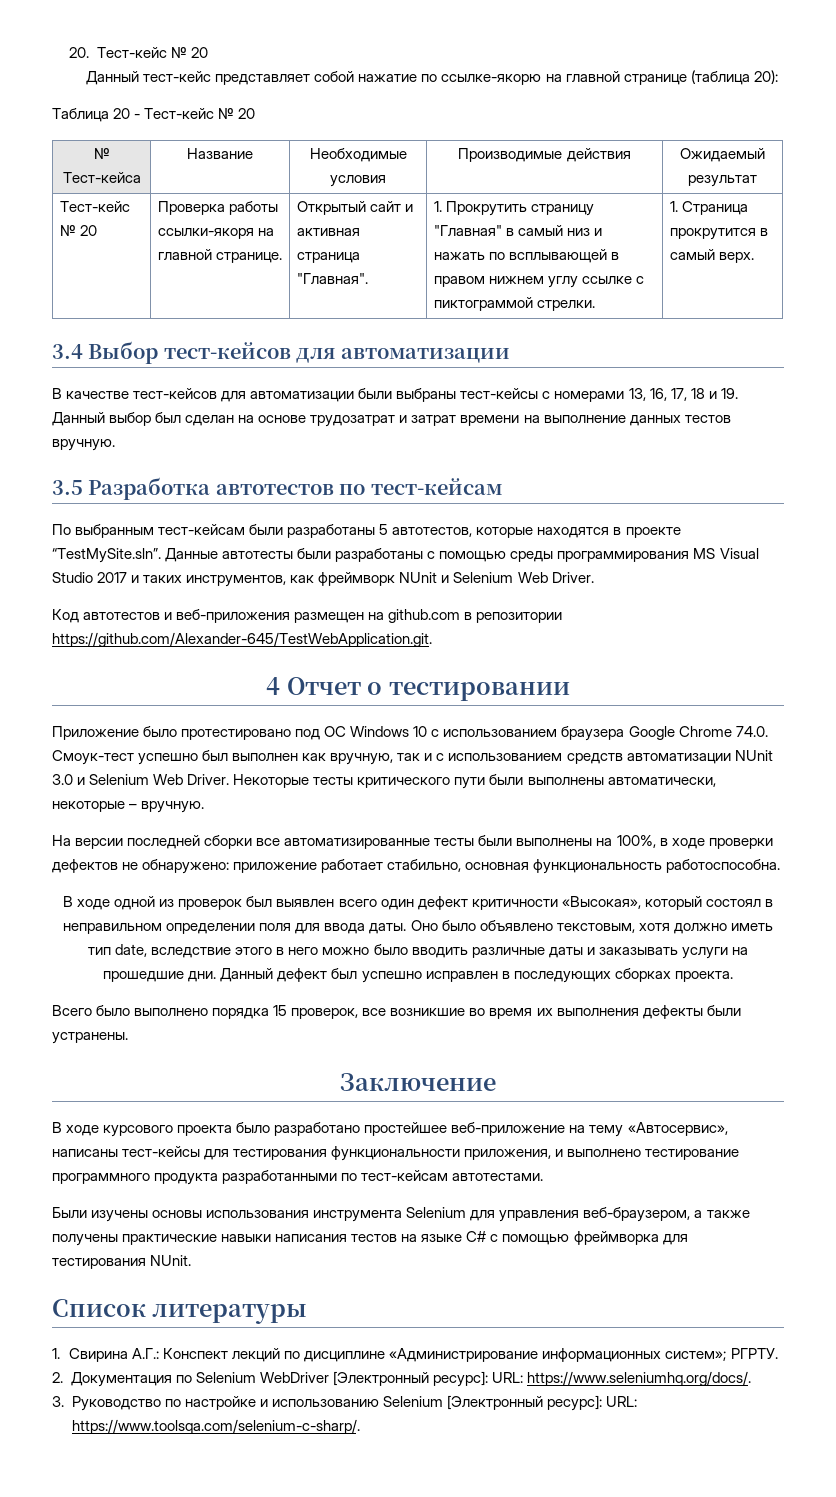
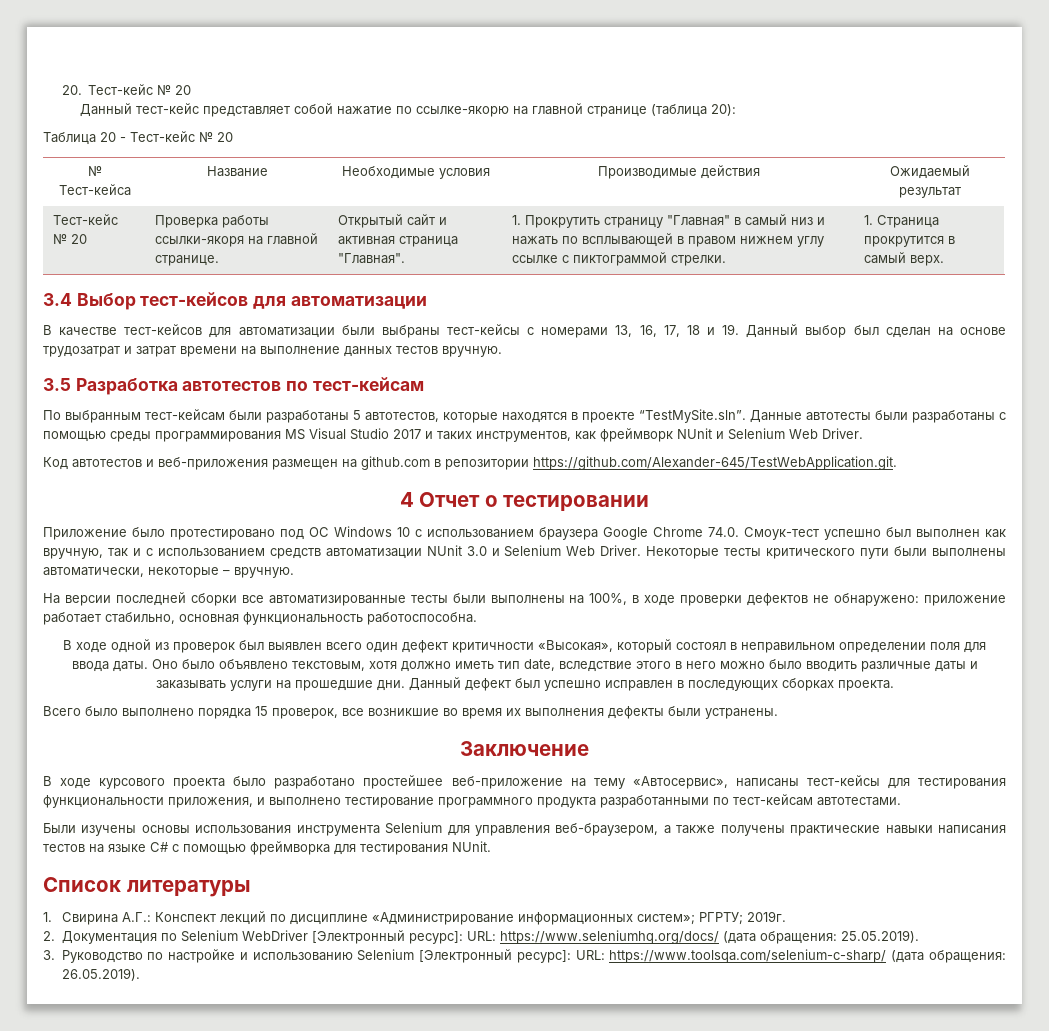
[730,1348,778,1359] РГРТУ. -> [698,911,786,925] РГРТУ; 2019г.
[526,1371,751,1386] https://www.seleniumhq.org/docs/. -> [499,930,919,944] https://www.seleniumhq.org/docs/ (дата обращения: 25.05.2019).
[71,1419,360,1434] https://www.toolsqa.com/selenium-c-sharp/. -> [609,949,1006,963] [61,968,140,981] https://www.toolsqa.com/selenium-c-sharp/ (дата обращения: 26.05.2019).

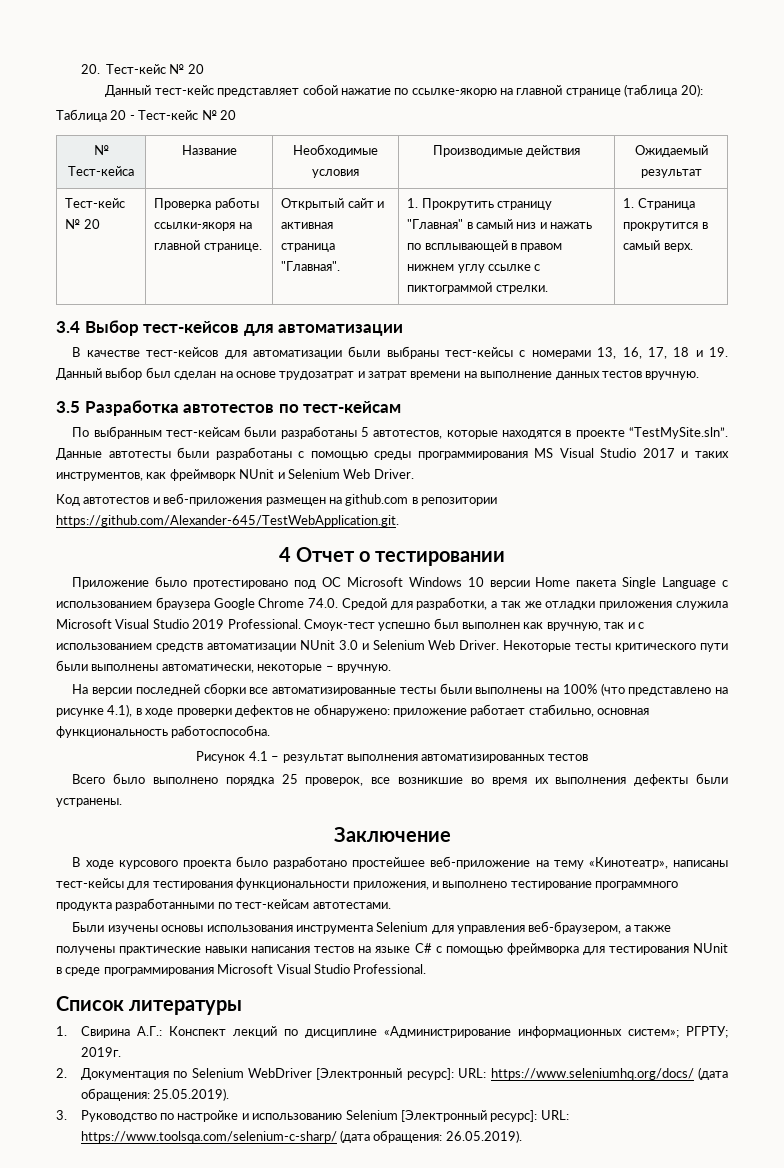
(329, 532) none -> [346,577,403,587] Microsoft
(410, 532) none -> [489,577,717,589] версии Home пакета Single Language
(739, 532) none -> [341,597,728,610] [56,619,301,629] Средой для разработки, а так же отладки приложения служила Microsoft Visual Studio 2019 Professional.
[589,593,628,605] 100%, -> [562,683,728,696] [56,704,133,717] 100% (что представлено на рисунке 4.1),
[63,639,986,653] [71,659,978,672] [155,677,894,691] В ходе одной из проверок был выявлен всего один дефект критичности «Высокая», который состоял в неправильном определении поля для ввода даты. Оно было объявлено текстовым, хотя должно иметь тип date, вследствие этого в него можно было вводить различные даты и заказывать услуги на прошедшие дни. Данный дефект был успешно исправлен в последующих сборках проекта. -> [196,751,588,763] Рисунок 4.1 – результат выполнения автоматизированных тестов
[255,706,268,716] 15 -> [281,774,298,784] 25
[632,776,728,789] «Автосервис», -> [588,857,668,869] «Кинотеатр»,
[452,841,491,852] NUnit. -> [693,943,729,953] [56,964,427,976] NUnit в среде программирования Microsoft Visual Studio Professional.

